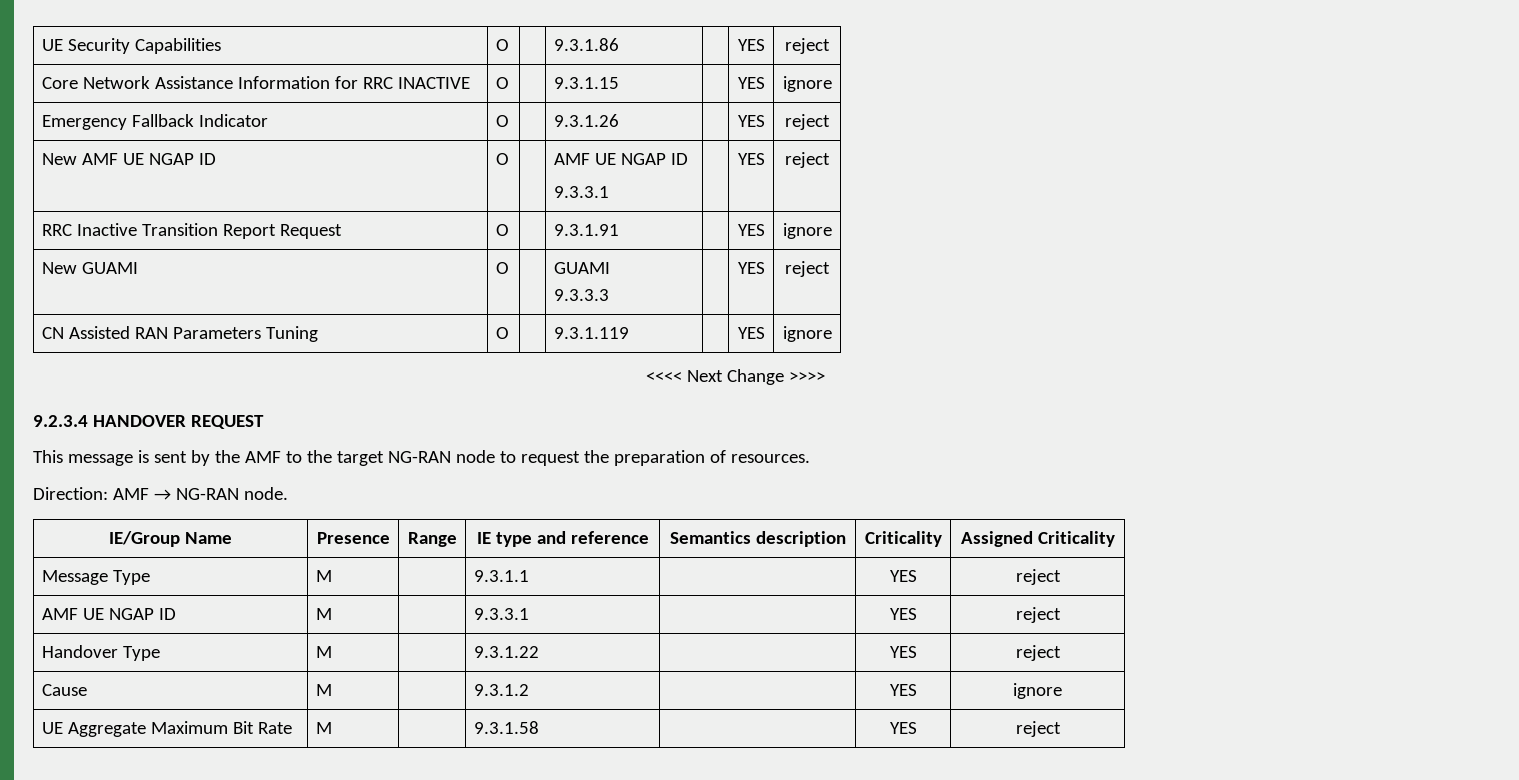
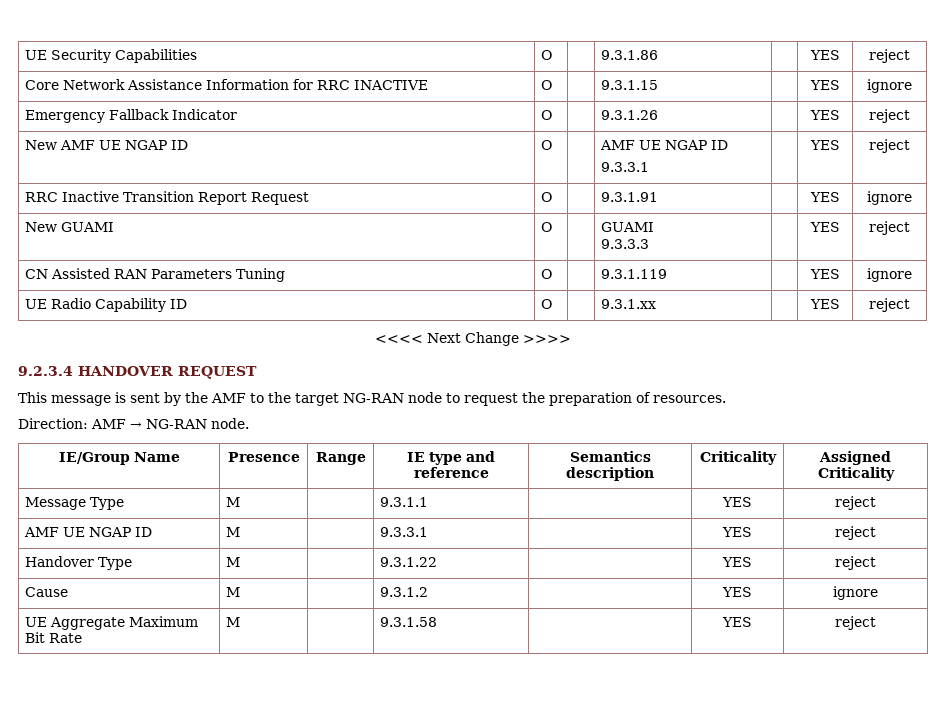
(832, 334) none -> [25,298,188,312] [541,299,553,309] [601,299,657,309] [809,299,840,309] [869,298,910,312] // UE Radio Capability ID | O | | 9.3.1.xx | | YES | reject

